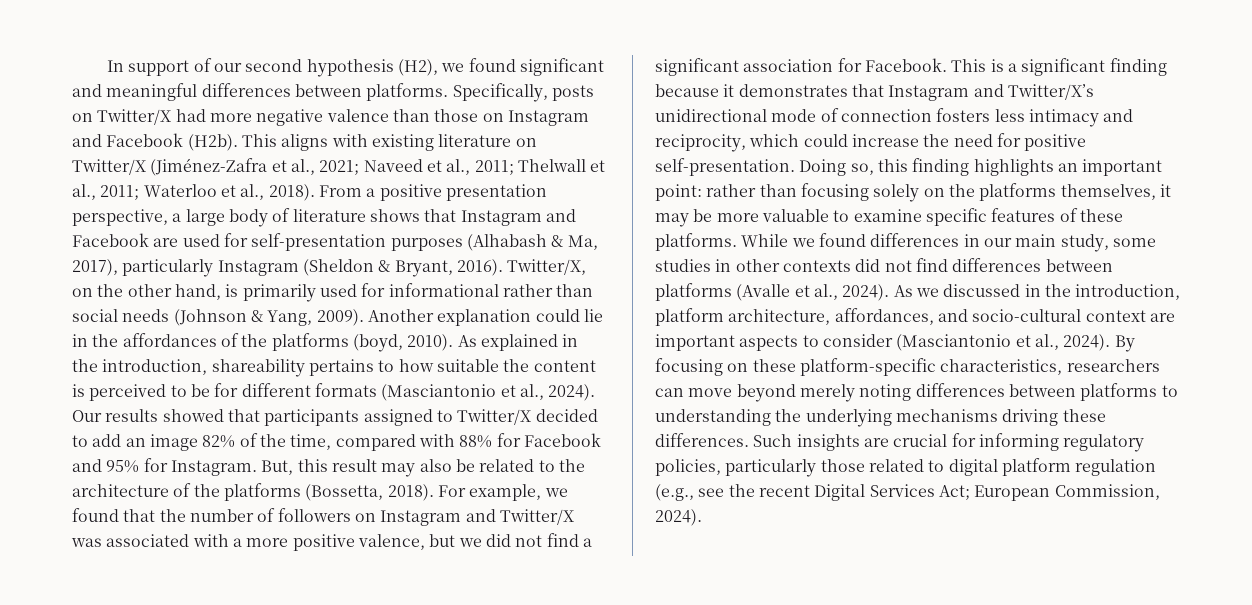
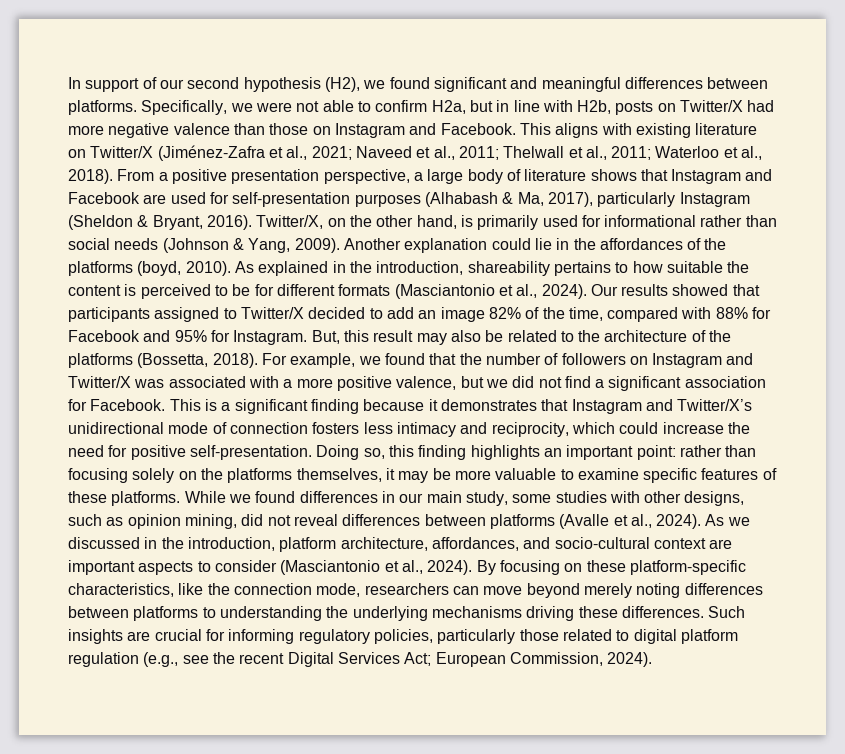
(548, 92) none -> [230,100,612,114] we were not able to confirm H2a, but in line with H2b,
[106,133,238,151] Facebook (H2b). -> [440,123,516,135] Facebook.
[715,258,948,272] in other contexts did not find -> [609,491,745,506] [68,514,338,529] with other designs, such as opinion mining, did not reveal
(1063, 367) none -> [178,583,361,597] like the connection mode,

